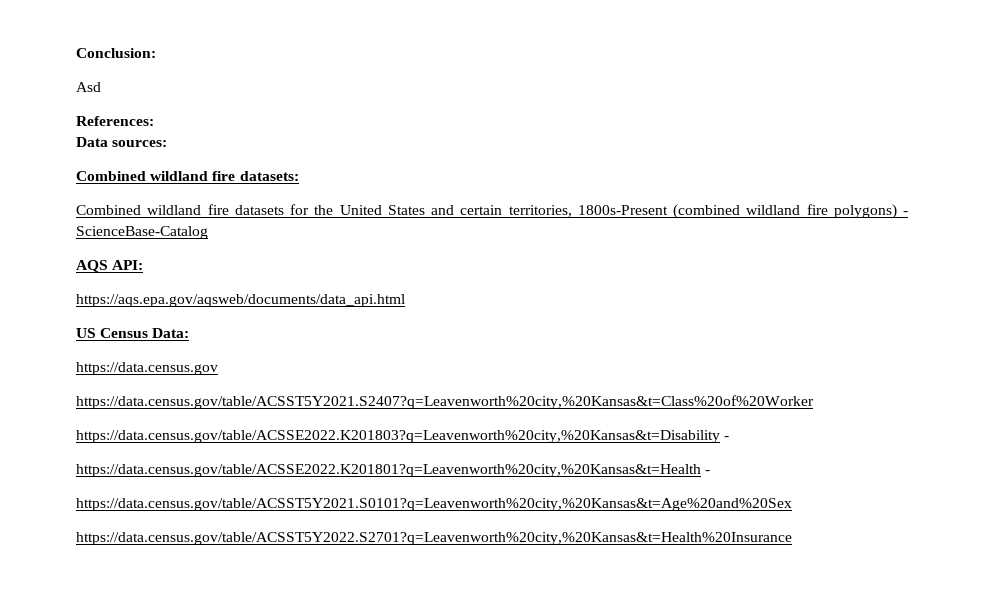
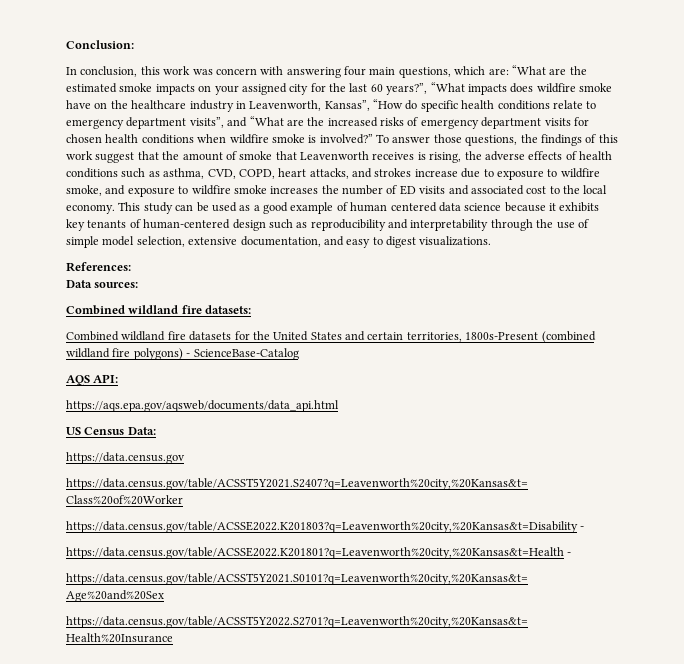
[76,82,101,92] Asd -> [66,65,587,78] [66,82,612,95] [66,99,597,112] [66,116,589,129] [66,134,618,146] [66,151,612,163] [66,168,600,180] [66,185,608,197] [66,202,600,214] [66,219,589,231] [66,236,492,248] In conclusion, this work was concern with answering four main questions, which are: “What are the estimated smoke impacts on your assigned city for the last 60 years?”, “What impacts does wildfire smoke have on the healthcare industry in Leavenworth, Kansas”, “How do specific health conditions relate to emergency department visits”, and “What are the increased risks of emergency department visits for chosen health conditions when wildfire smoke is involved?” To answer those questions, the findings of this work suggest that the amount of smoke that Leavenworth receives is rising, the adverse effects of health conditions such as asthma, CVD, COPD, heart attacks, and strokes increase due to exposure to wildfire smoke, and exposure to wildfire smoke increases the number of ED visits and associated cost to the local economy. This study can be used as a good example of human centered data science because it exhibits key tenants of human-centered design such as reproducibility and interpretability through the use of simple model selection, extensive documentation, and easy to digest visualizations.

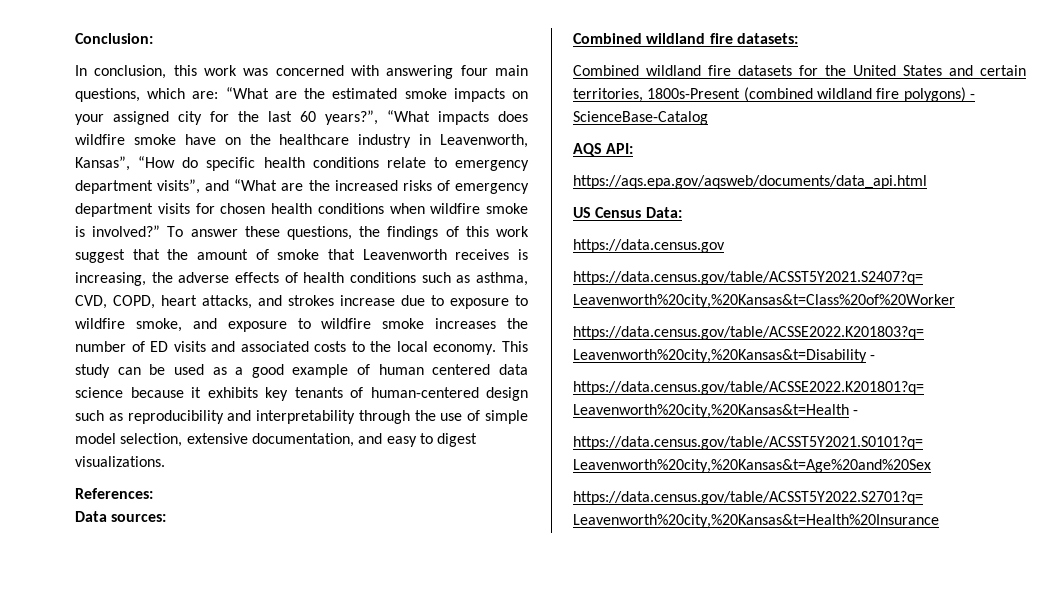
[215,68,257,75] concern -> [275,65,344,76] concerned
[433,134,462,143] those -> [244,226,280,237] these
[429,152,462,163] rising, -> [75,272,146,286] increasing,
[526,186,547,194] cost -> [314,341,347,352] costs

